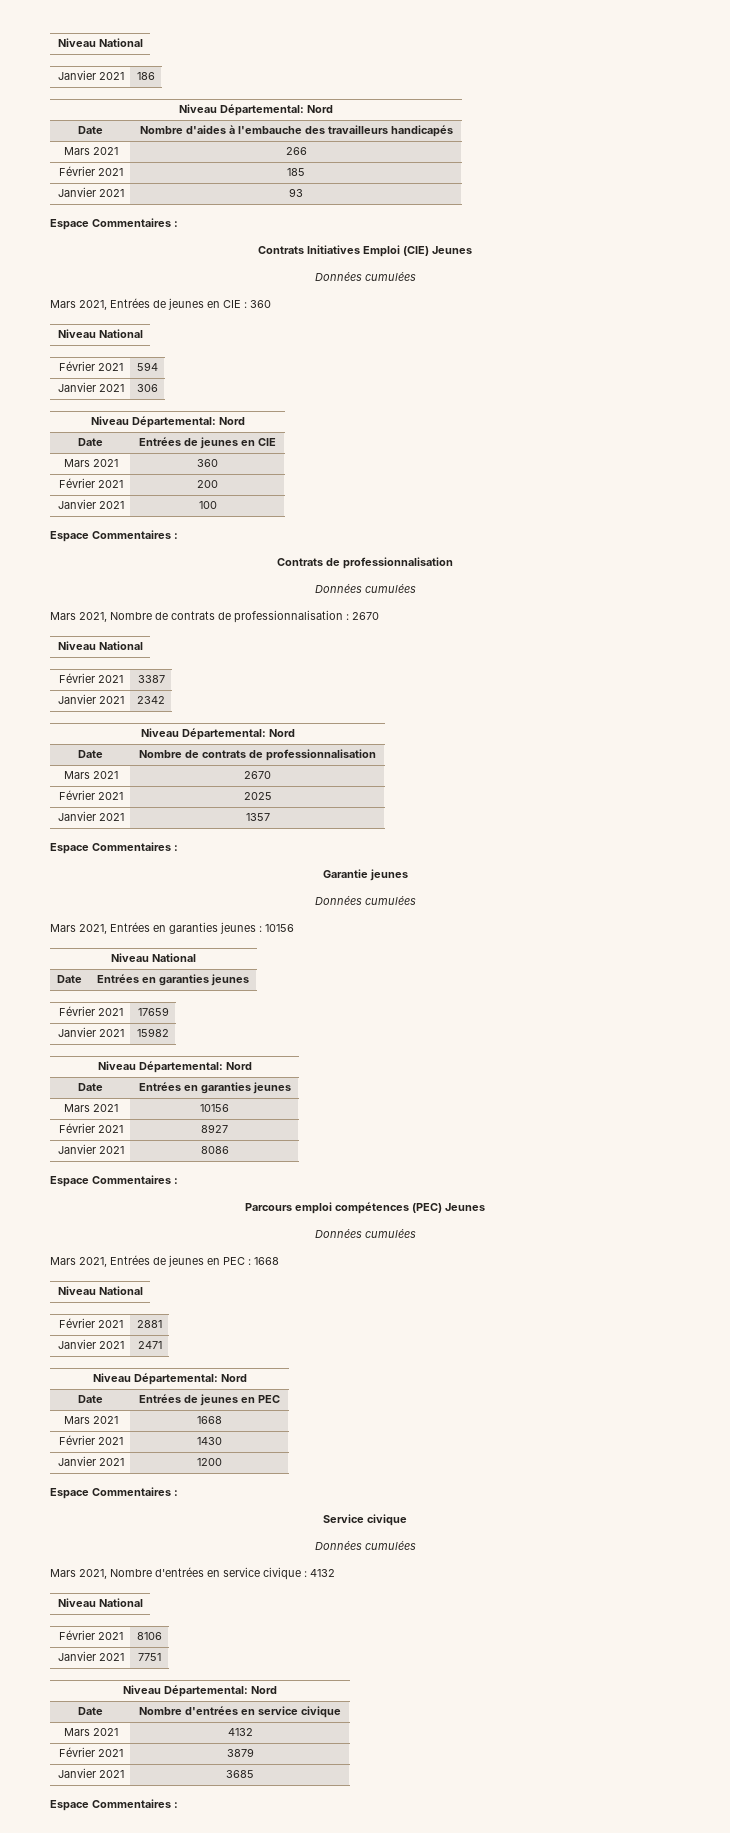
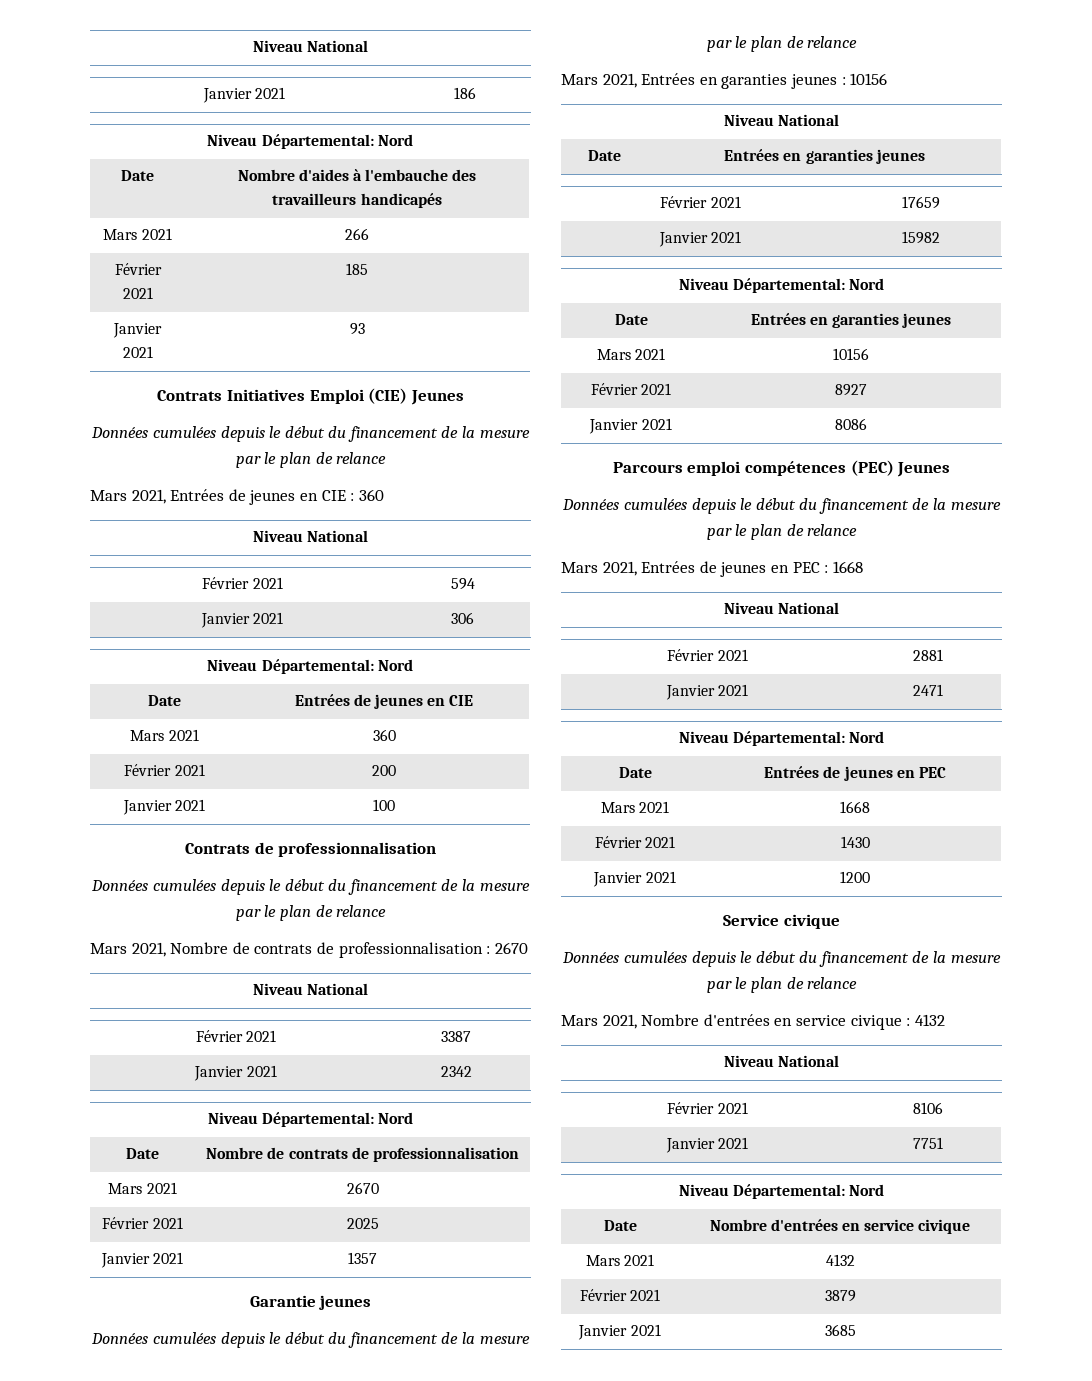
[50,218,178,230] // Espace Commentaires : -> (365, 329) none
(416, 276) none -> [220,426,530,442] [235,452,387,468] depuis le début du financement de la mesure par le plan de relance
[50,530,178,542] // Espace Commentaires : -> (395, 805) none
(416, 588) none -> [220,879,530,895] [235,905,387,921] depuis le début du financement de la mesure par le plan de relance
[50,842,178,854] // Espace Commentaires : -> (377, 1258) none
(416, 900) none -> [220,1332,530,1348] [706,36,858,52] depuis le début du financement de la mesure par le plan de relance
[50,1175,178,1187] // Espace Commentaires : -> (867, 424) none
(416, 1233) none -> [691,498,1001,514] [706,524,858,540] depuis le début du financement de la mesure par le plan de relance
[50,1487,178,1499] // Espace Commentaires : -> (870, 877) none
(416, 1545) none -> [691,951,1001,967] [706,977,858,993] depuis le début du financement de la mesure par le plan de relance
[50,1799,178,1811] // Espace Commentaires : -> (856, 1330) none

